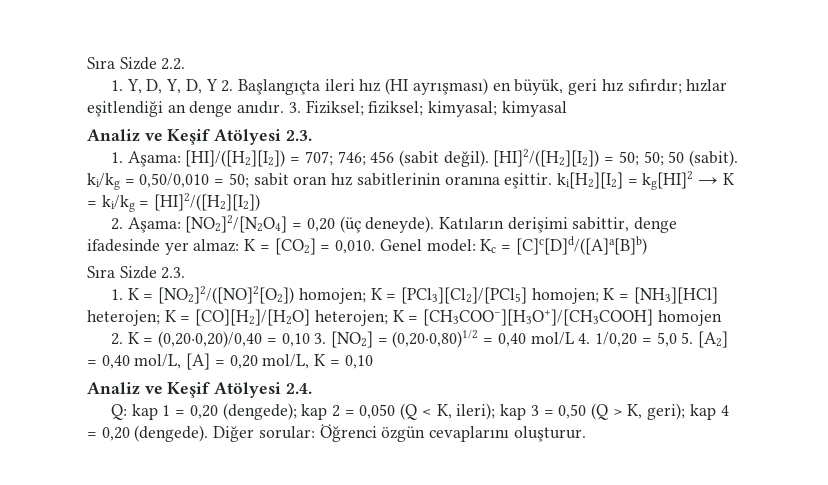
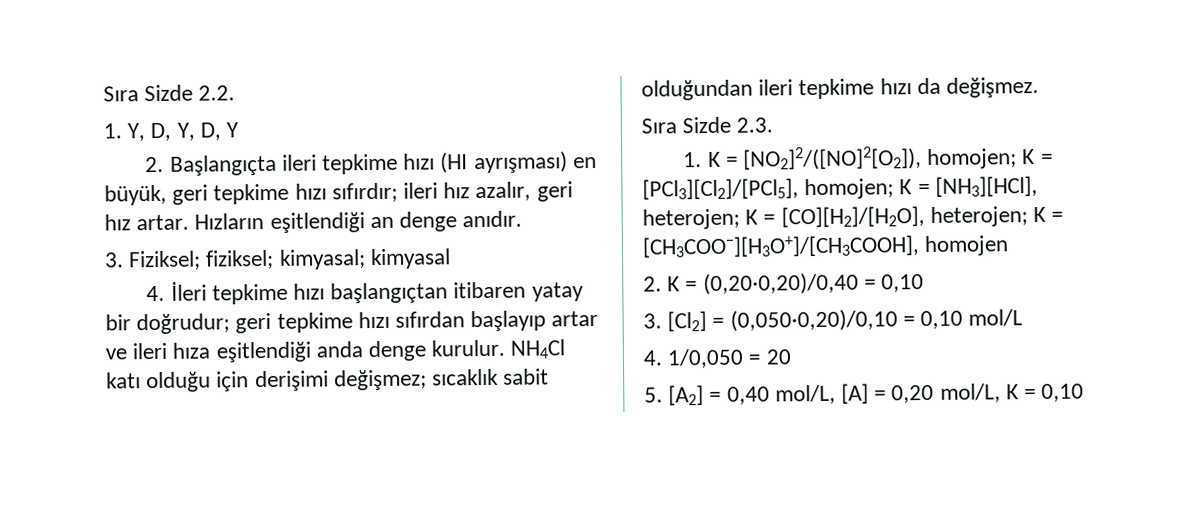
(218, 85) none -> (240, 130) //
[359,79,382,92] hız -> [322,153,436,175] tepkime hızı
[601,79,728,94] hız sıfırdır; hızlar -> [213,181,573,205] [104,213,265,231] tepkime hızı sıfırdır; ileri hız azalır, geri hız artar. Hızların
(285, 107) none -> (523, 219) //
[87,129,312,145] [110,149,739,167] [87,171,735,190] [87,193,261,212] [110,215,678,233] [87,236,647,255] Analiz ve Keşif Atölyesi 2.3. // 1. Aşama: [HI]/([H2][I2]) = 707; 746; 456 (sabit değil). [HI]2/([H2][I2]) = 50; 50; 50 (sabit). ki/kg = 0,50/0,010 = 50; sabit oran hız sabitlerinin oranına eşittir. ki[H2][I2] = kg[HI]2 → K = ki/kg = [HI]2/([H2][I2]) // 2. Aşama: [NO2]2/[N2O4] = 0,20 (üç deneyde). Katıların derişimi sabittir, denge ifadesinde yer almaz: K = [CO2] = 0,010. Genel model: Kc = [C]c[D]d/([A]a[B]b) -> [146,281,584,305] [105,310,599,335] [105,339,566,363] [106,368,550,393] [641,76,1040,101] 4. İleri tepkime hızı başlangıçtan itibaren yatay bir doğrudur; geri tepkime hızı sıfırdan başlayıp artar ve ileri hıza eşitlendiği anda denge kurulur. NH4Cl katı olduğu için derişimi değişmez; sıcaklık sabit olduğundan ileri tepkime hızı da değişmez.
[158,286,718,304] [87,309,654,326] [NO2]2/([NO]2[O2]) homojen; K = [PCl3][Cl2]/[PCl5] homojen; K = [NH3][HCl] heterojen; K = [CO][H2]/[H2O] heterojen; K = [CH3COO−][H3O+]/[CH3COOH] -> [743,146,1053,171] [642,175,1038,200] [642,206,1064,230] [642,235,920,258] [NO2]2/([NO]2[O2]), homojen; K = [PCl3][Cl2]/[PCl5], homojen; K = [NH3][HCl], heterojen; K = [CO][H2]/[H2O], heterojen; K = [CH3COO−][H3O+]/[CH3COOH],
[314,330,677,348] 3. [NO2] = (0,20·0,80)1/2 = 0,40 mol/L 4. 1/0,20 = 5,0 -> [643,309,1024,332] [643,348,792,369] // 3. [Cl2] = (0,050·0,20)/0,10 = 0,10 mol/L // 4. 1/0,050 = 20 //
[87,382,312,398] [110,403,729,420] [87,424,586,442] // Analiz ve Keşif Atölyesi 2.4. // Q: kap 1 = 0,20 (dengede); kap 2 = 0,050 (Q < K, ileri); kap 3 = 0,50 (Q > K, geri); kap 4 = 0,20 (dengede). Diğer sorular: Öğrenci özgün cevaplarını oluşturur. -> (1085, 392) none

